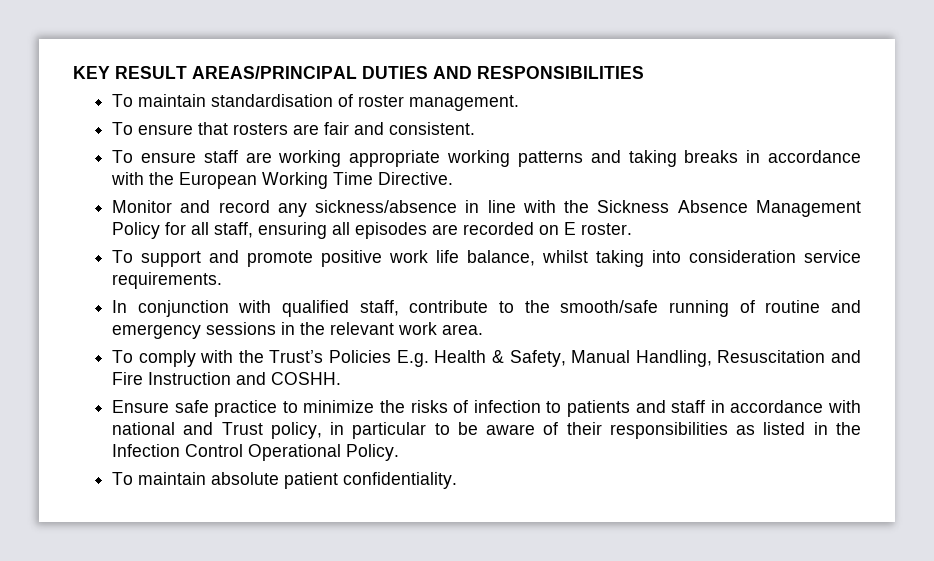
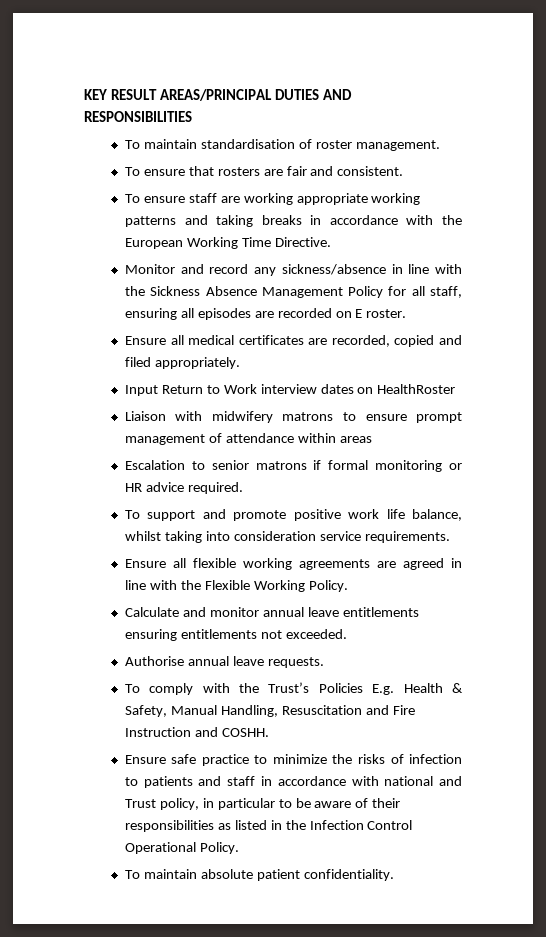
(633, 229) none -> [124,335,463,347] [124,357,240,369] [124,384,456,396] [124,411,463,423] [124,433,372,445] [124,460,462,472] [124,482,243,494] // Ensure all medical certificates are recorded, copied and filed appropriately. // Input Return to Work interview dates on HealthRoster // Liaison with midwifery matrons to ensure prompt management of attendance within areas // Escalation to senior matrons if formal monitoring or HR advice required.
[112,300,861,317] [112,322,484,339] In conjunction with qualified staff, contribute to the smooth/safe running of routine and emergency sessions in the relevant work area. -> [124,558,463,570] [124,580,348,592] [124,607,419,617] [124,629,347,641] [124,656,324,668] Ensure all flexible working agreements are agreed in line with the Flexible Working Policy. // Calculate and monitor annual leave entitlements ensuring entitlements not exceeded. // Authorise annual leave requests.

